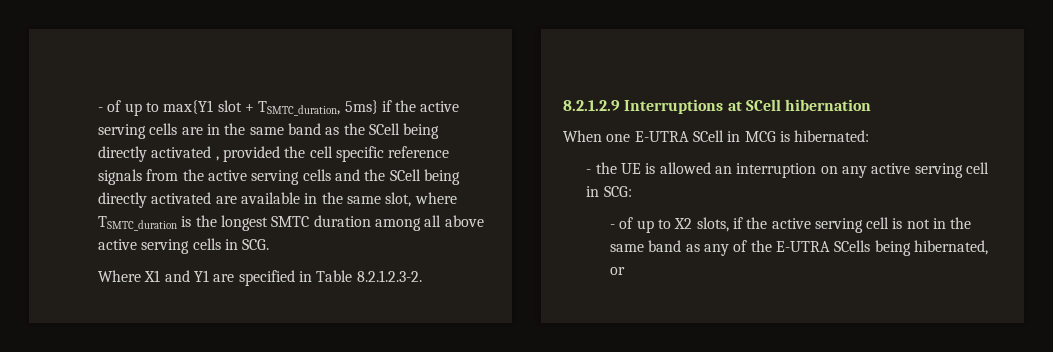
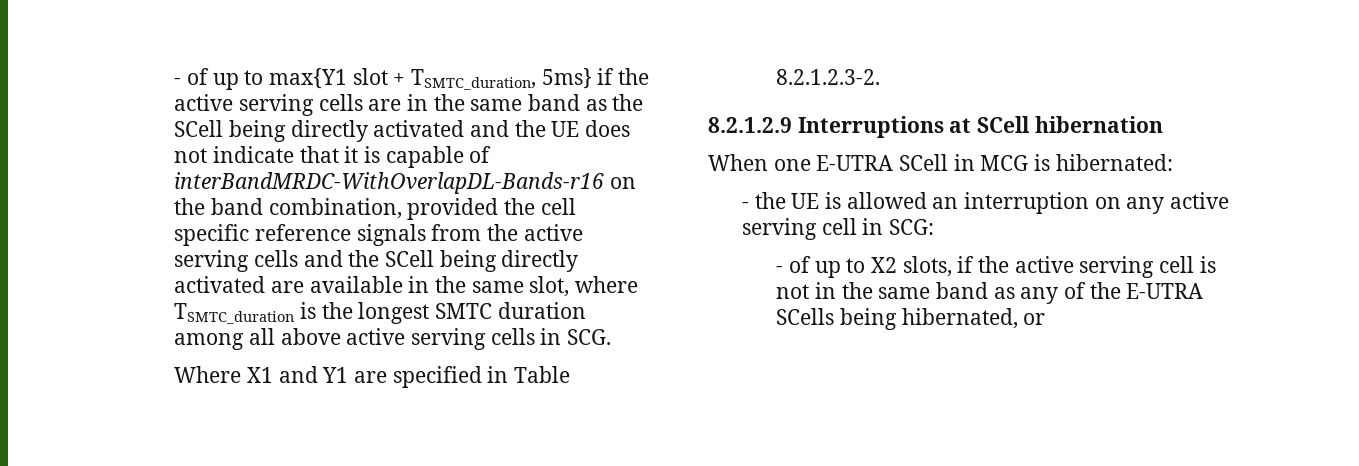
[215,156,219,161] , -> [469,120,630,137] [174,146,492,168] [174,172,636,194] [174,198,402,219] and the UE does not indicate that it is capable of interBandMRDC-WithOverlapDL-Bands-r16 on the band combination,

